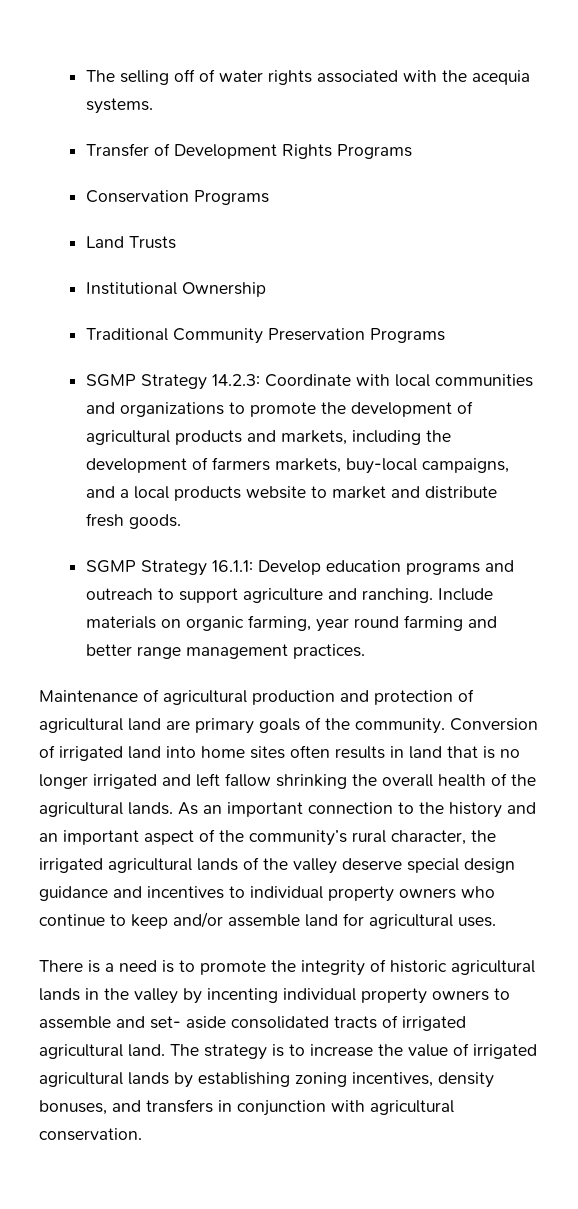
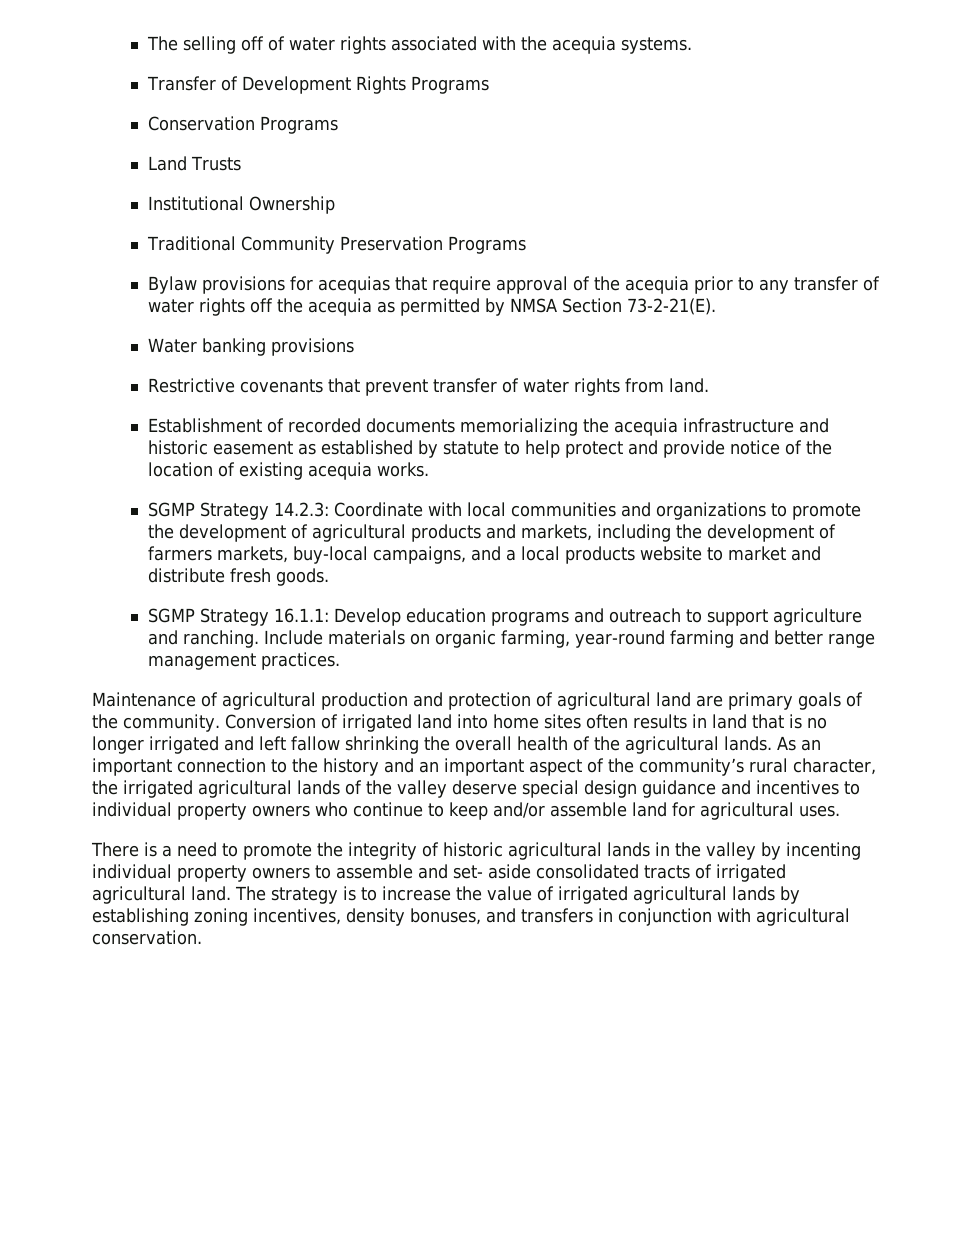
(445, 335) none -> [147,276,880,294] [147,298,716,316] [147,338,354,356] [147,378,709,396] [147,418,829,436] [147,440,832,458] [147,462,429,480] // Bylaw provisions for acequias that require approval of the acequia prior to any transfer of water rights off the acequia as permitted by NMSA Section 73-2-21(E). // Water banking provisions // Restrictive covenants that prevent transfer of water rights from land. // Establishment of recorded documents memorializing the acequia infrastructure and historic easement as established by statute to help protect and provide notice of the location of existing acequia works.
[315,616,399,632] year round -> [574,630,665,648] year-round
[162,960,174,973] is -> (217, 849) none

